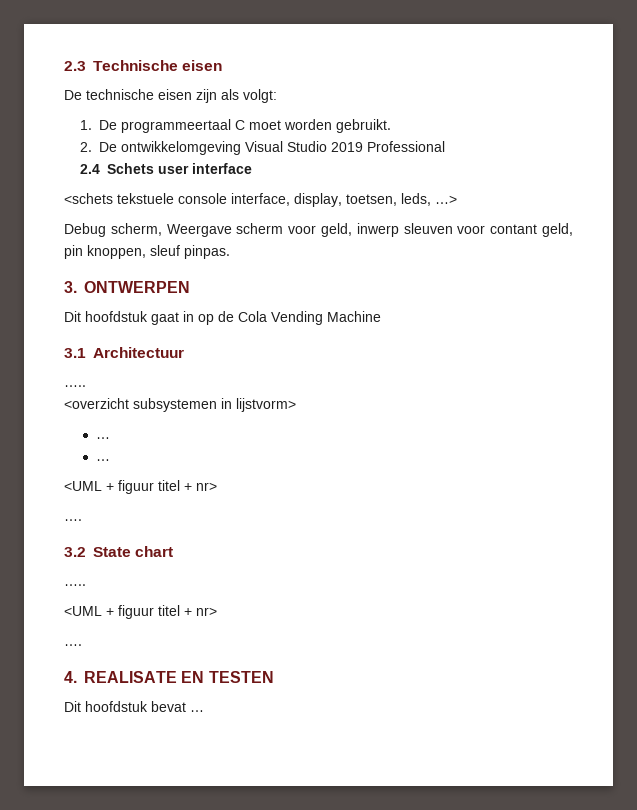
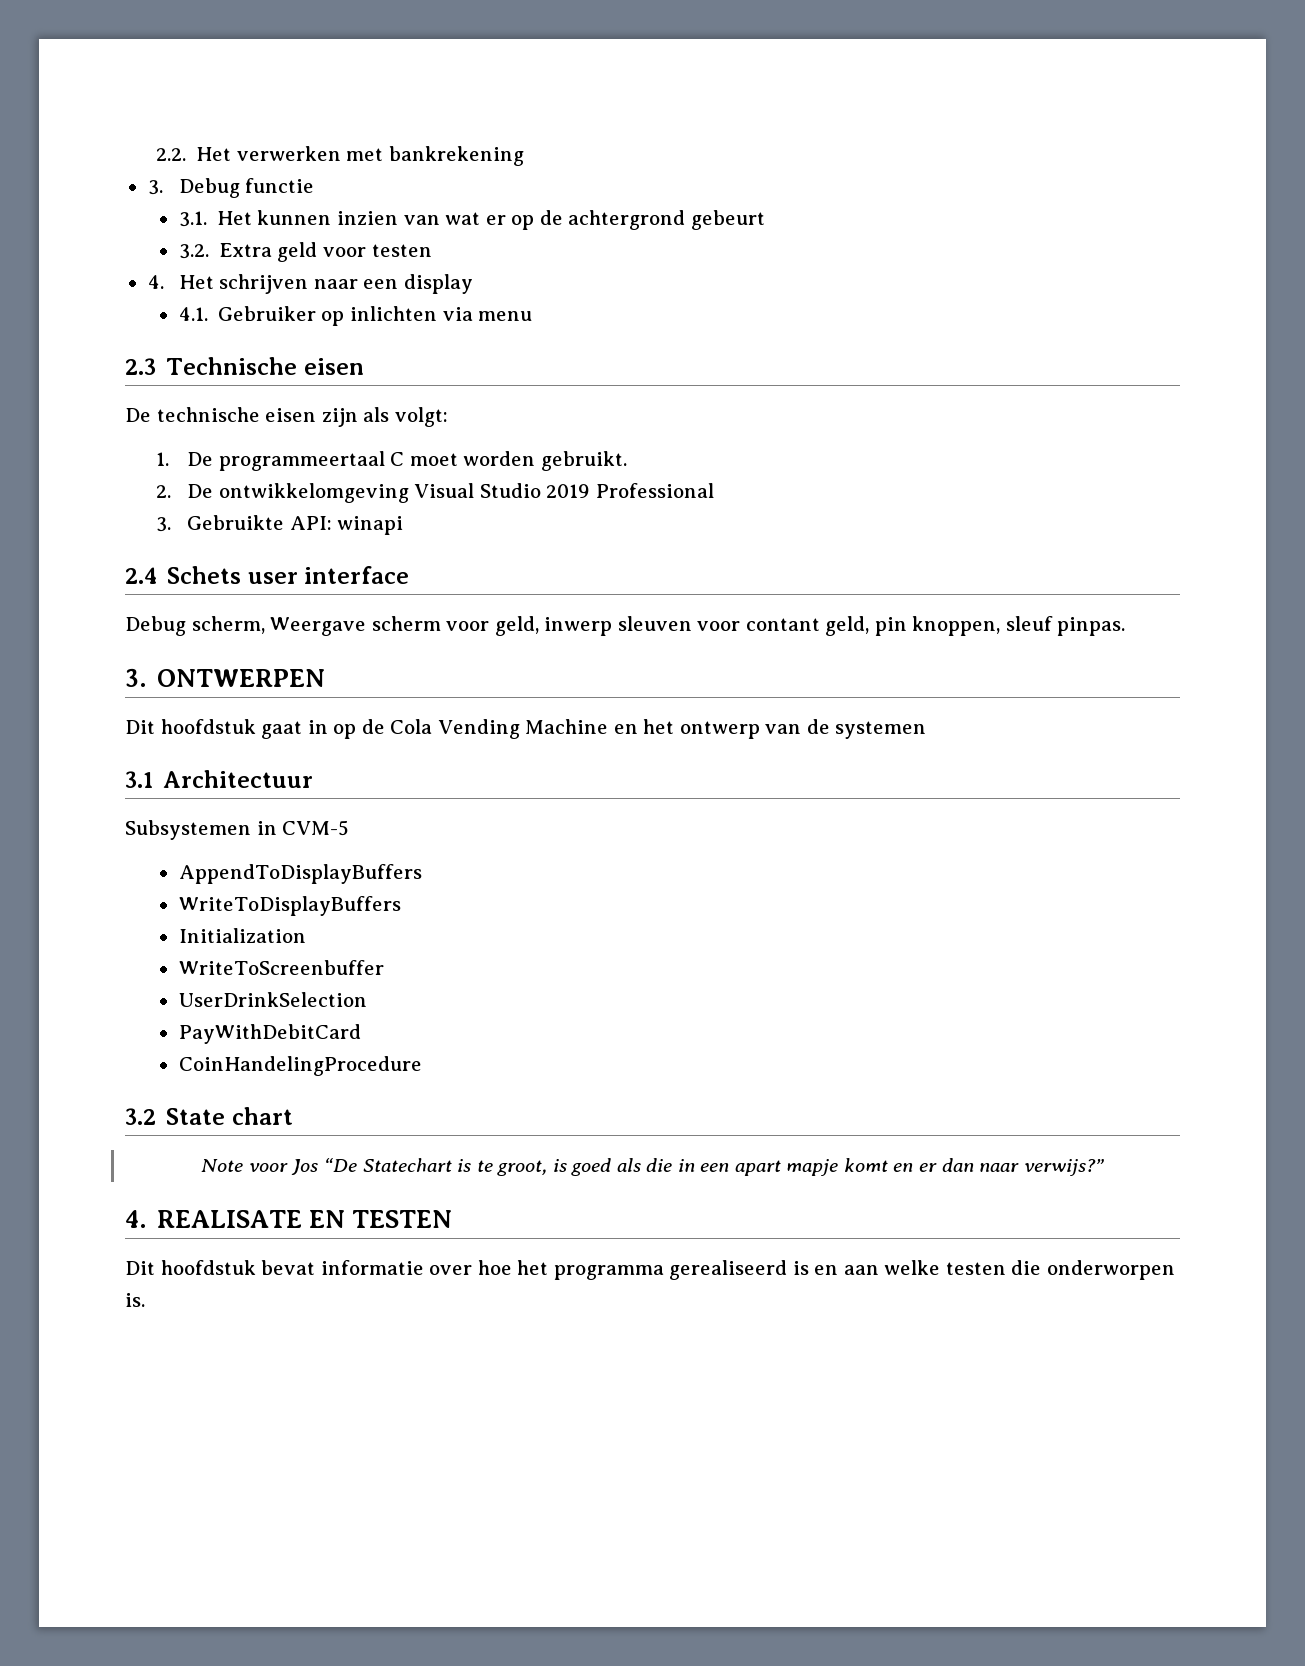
(64, 66) none -> [156,146,524,166] [147,178,315,198] [178,210,765,230] [178,242,432,262] [147,274,473,294] [178,306,533,326] 2.2. Het verwerken met bankrekening // 3. Debug functie // 3.1. Het kunnen inzien van wat er op de achtergrond gebeurt // 3.2. Extra geld voor testen // 4. Het schrijven naar een display // 4.1. Gebruiker op inlichten via menu //
[80,163,253,174] [64,193,457,207] 2.4 Schets user interface // <schets tekstuele console interface, display, toetsen, leds, …> -> [156,515,404,535] [125,566,410,584] 3. Gebruikte API: winapi // 2.4 Schets user interface
[64,347,184,358] [64,385,86,387] [64,398,296,412] [95,437,110,439] [95,459,110,461] [64,480,217,494] [64,519,82,521] [64,546,174,557] [64,584,86,586] [64,605,217,619] [64,644,82,646] // 3.1 Architectuur // ….. // <overzicht subsystemen in lijstvorm> // … // … // <UML + figuur titel + nr> // …. // 3.2 State chart // ….. // <UML + figuur titel + nr> // …. -> [613,719,927,739] [125,770,314,788] [125,820,350,840] [178,864,422,884] [178,896,401,916] [178,928,306,943] [178,960,384,975] [178,992,367,1007] [178,1024,361,1044] [178,1056,422,1076] [125,1107,293,1125] [201,1158,1104,1176] en het ontwerp van de systemen // 3.1 Architectuur // Subsystemen in CVM-5 // AppendToDisplayBuffers // WriteToDisplayBuffers // Initialization // WriteToScreenbuffer // UserDrinkSelection // PayWithDebitCard // CoinHandelingProcedure // 3.2 State chart // Note voor Jos “De Statechart is te groot, is goed als die in een apart mapje komt en er dan naar verwijs?”
[190,710,204,712] … -> [320,1260,1176,1280] [125,1293,145,1307] informatie over hoe het programma gerealiseerd is en aan welke testen die onderworpen is.

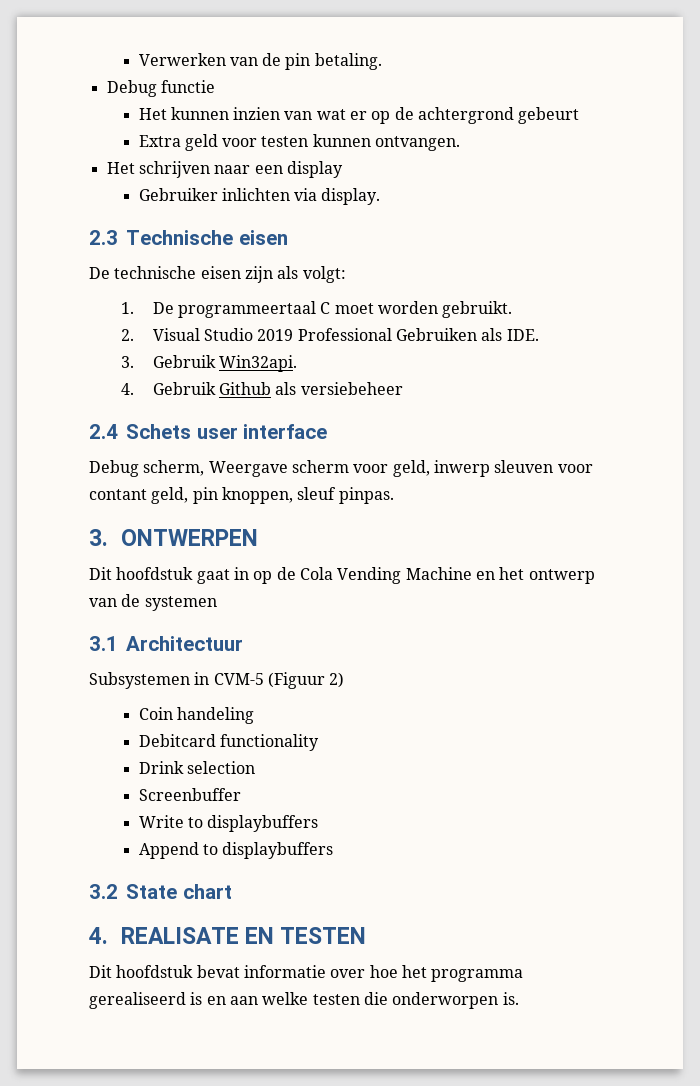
[156,146,524,166] [147,180,163,195] 2.2. Het verwerken met bankrekening // 3. -> [138,53,382,70] Verwerken van de pin betaling. //
[178,211,207,227] 3.1. -> (215, 86) none
[178,244,209,259] 3.2. -> (580, 115) none
[147,275,164,289] // 4. -> [312,134,461,151] kunnen ontvangen. //
[178,306,345,326] 4.1. Gebruiker op -> [138,188,218,201] Gebruiker
[478,311,533,321] menu -> [321,188,381,205] display.
[187,483,409,503] De ontwikkelomgeving -> (134, 335) none
[156,515,404,535] // 3. Gebruikte API: winapi -> [396,328,539,341] [120,355,298,372] [120,382,403,395] Gebruiken als IDE. // 3. Gebruik Win32api. // 4. Gebruik Github als versiebeheer
[178,864,422,884] [178,896,401,916] [178,928,306,943] [178,960,384,975] [178,992,367,1007] [178,1024,361,1044] [178,1056,422,1076] [125,1107,293,1125] [201,1158,1104,1176] // AppendToDisplayBuffers // WriteToDisplayBuffers // Initialization // WriteToScreenbuffer // UserDrinkSelection // PayWithDebitCard // CoinHandelingProcedure // 3.2 State chart // Note voor Jos “De Statechart is te groot, is goed als die in een apart mapje komt en er dan naar verwijs?” -> [267,672,345,689] [138,707,254,724] [138,734,319,751] [138,761,255,774] [138,788,241,801] [138,815,319,832] [138,842,334,859] [89,884,232,899] (Figuur 2) // Coin handeling // Debitcard functionality // Drink selection // Screenbuffer // Write to displaybuffers // Append to displaybuffers // 3.2 State chart

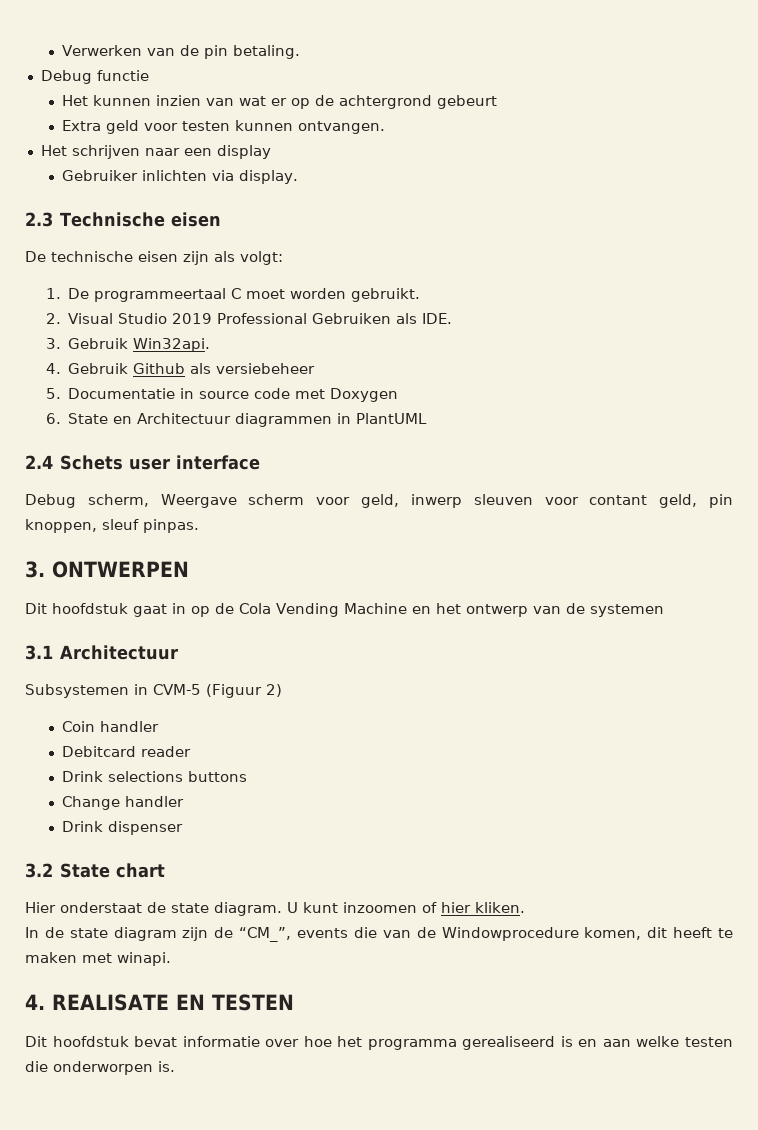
(403, 388) none -> [45,388,398,402] [45,413,427,427] // 5. Documentatie in source code met Doxygen // 6. State en Architectuur diagrammen in PlantUML
[176,707,254,724] handeling -> [99,721,159,732] handler
[219,734,319,751] [138,761,255,774] [138,788,241,801] [138,815,319,832] [138,842,334,859] [89,884,232,899] functionality // Drink selection // Screenbuffer // Write to displaybuffers // Append to displaybuffers // 3.2 State chart -> [140,746,191,757] [61,771,247,782] [61,796,184,810] [61,821,183,835] [25,863,166,878] [25,902,525,916] [25,927,734,942] [25,952,171,966] reader // Drink selections buttons // Change handler // Drink dispenser // 3.2 State chart // Hier onderstaat de state diagram. U kunt inzoomen of hier kliken. // In de state diagram zijn de “CM_”, events die van de Windowprocedure komen, dit heeft te maken met winapi.

